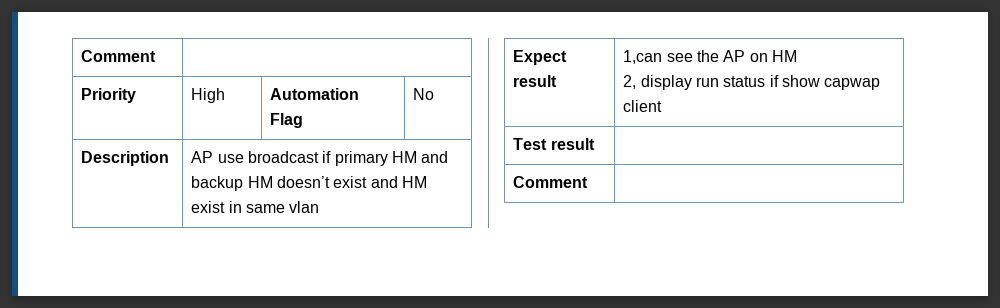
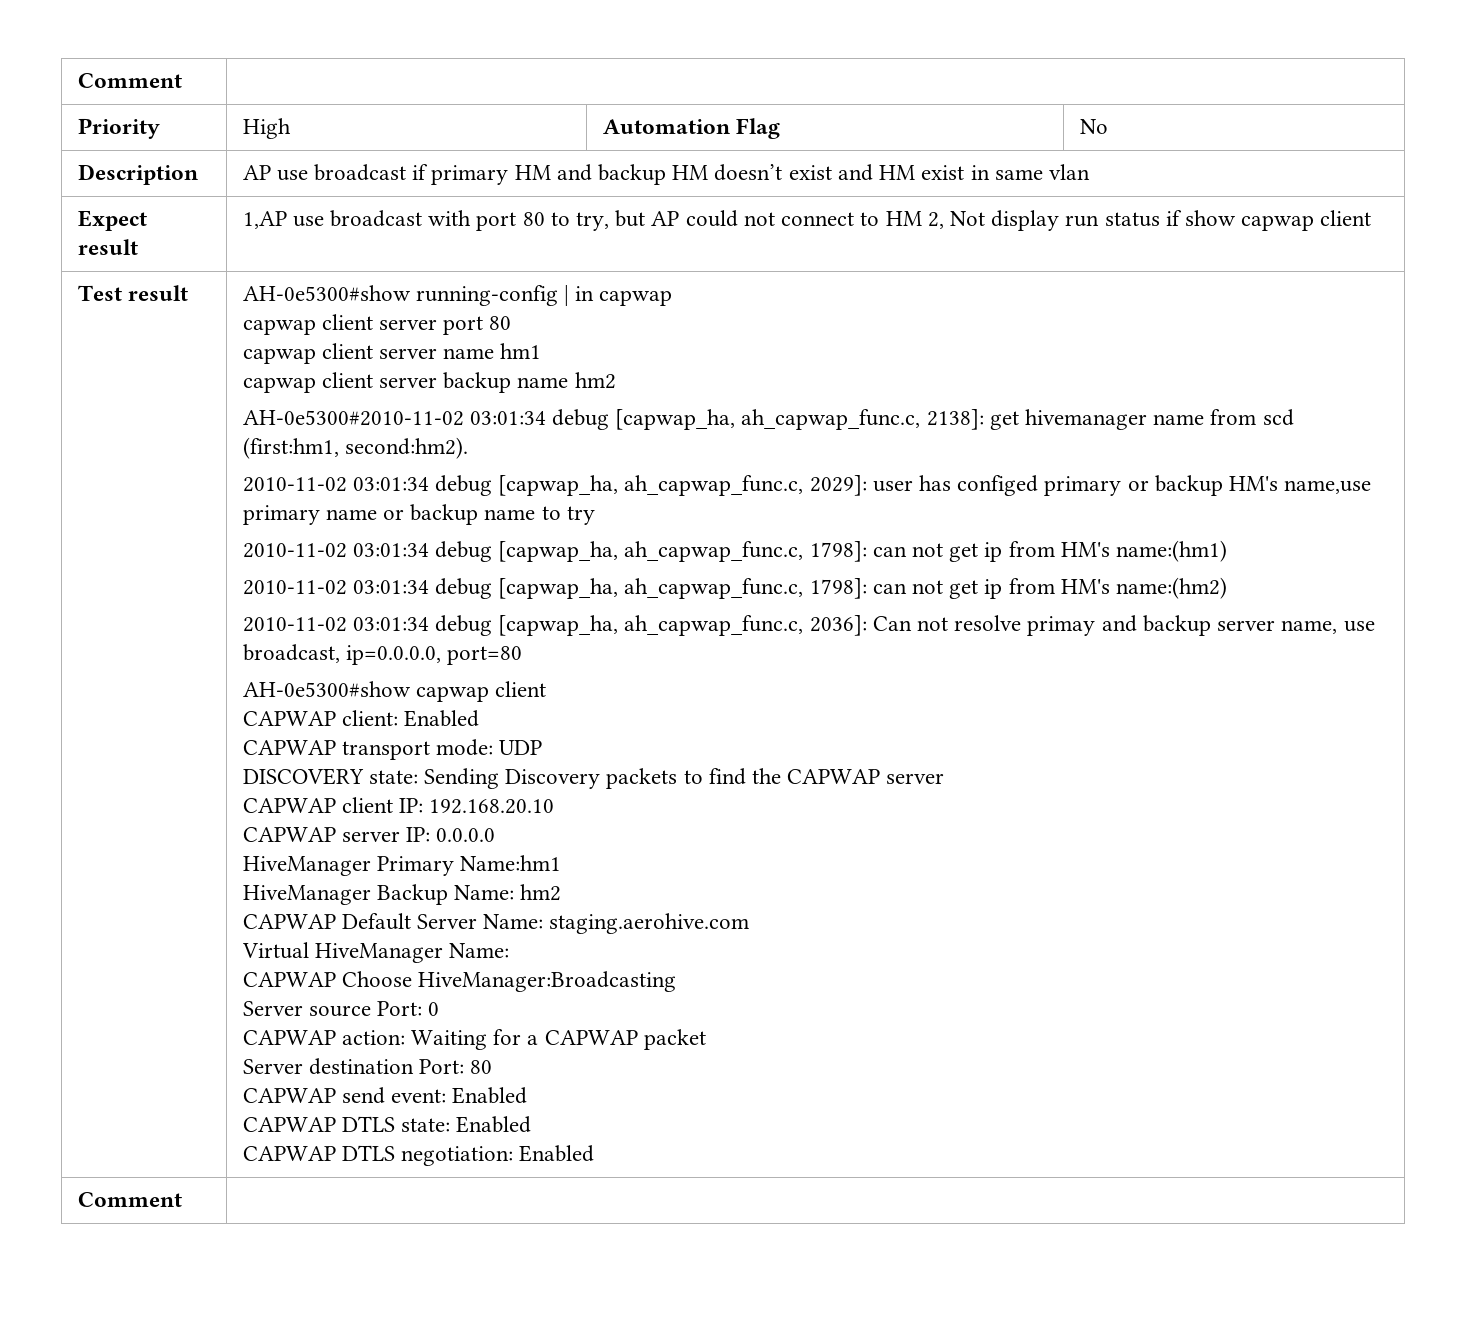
[623,50,797,64] [623,75,637,89] 1,can see the AP on HM // 2, -> [242,210,985,231] 1,AP use broadcast with port 80 to try, but AP could not connect to HM 2, Not
(595, 144) none -> [242,285,673,306] [242,314,512,335] [242,343,542,364] [242,372,616,393] [242,409,1294,430] [242,437,468,459] [242,475,1372,496] [242,504,595,525] [242,540,1228,562] [242,577,1228,599] [242,615,1375,636] [242,644,522,665] [242,681,546,702] [242,710,479,727] [242,739,543,760] [242,768,945,789] [242,797,555,814] [242,827,496,842] [242,855,561,876] [242,884,562,905] [242,913,750,934] [241,942,509,963] [242,971,676,992] [242,1001,440,1017] [242,1029,706,1050] [242,1058,493,1075] [242,1087,528,1104] [242,1116,532,1133] [242,1145,595,1166] AH-0e5300#show running-config | in capwap // capwap client server port 80 // capwap client server name hm1 // capwap client server backup name hm2 // AH-0e5300#2010-11-02 03:01:34 debug [capwap_ha, ah_capwap_func.c, 2138]: get hivemanager name from scd (first:hm1, second:hm2). // 2010-11-02 03:01:34 debug [capwap_ha, ah_capwap_func.c, 2029]: user has configed primary or backup HM's name,use primary name or backup name to try // 2010-11-02 03:01:34 debug [capwap_ha, ah_capwap_func.c, 1798]: can not get ip from HM's name:(hm1) // 2010-11-02 03:01:34 debug [capwap_ha, ah_capwap_func.c, 1798]: can not get ip from HM's name:(hm2) // 2010-11-02 03:01:34 debug [capwap_ha, ah_capwap_func.c, 2036]: Can not resolve primay and backup server name, use broadcast, ip=0.0.0.0, port=80 // AH-0e5300#show capwap client // CAPWAP client: Enabled // CAPWAP transport mode: UDP // DISCOVERY state: Sending Discovery packets to find the CAPWAP server // CAPWAP client IP: 192.168.20.10 // CAPWAP server IP: 0.0.0.0 // HiveManager Primary Name:hm1 // HiveManager Backup Name: hm2 // CAPWAP Default Server Name: staging.aerohive.com // Virtual HiveManager Name: // CAPWAP Choose HiveManager:Broadcasting // Server source Port: 0 // CAPWAP action: Waiting for a CAPWAP packet // Server destination Port: 80 // CAPWAP send event: Enabled // CAPWAP DTLS state: Enabled // CAPWAP DTLS negotiation: Enabled

